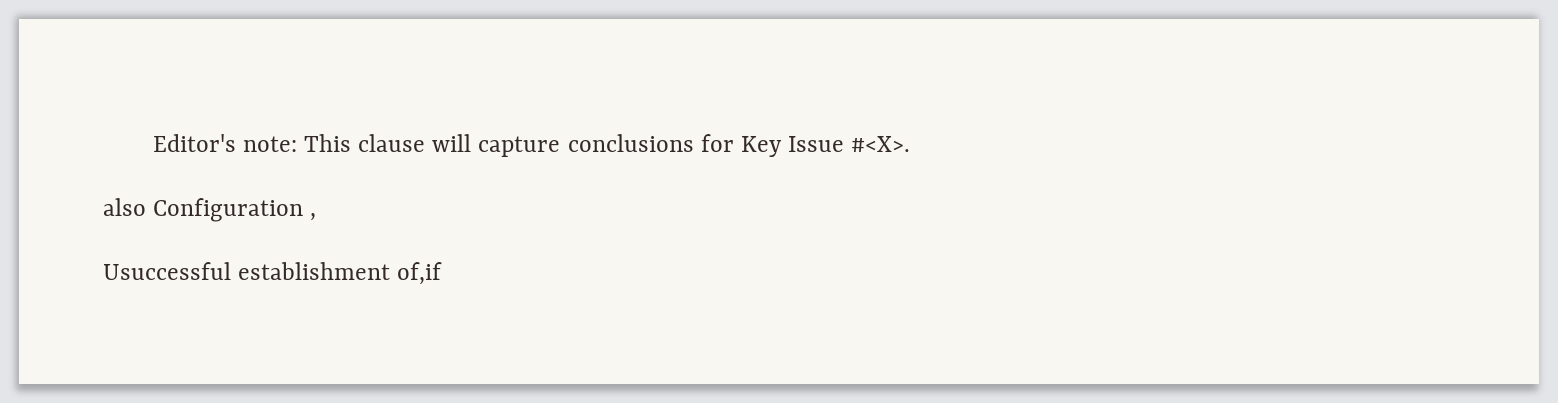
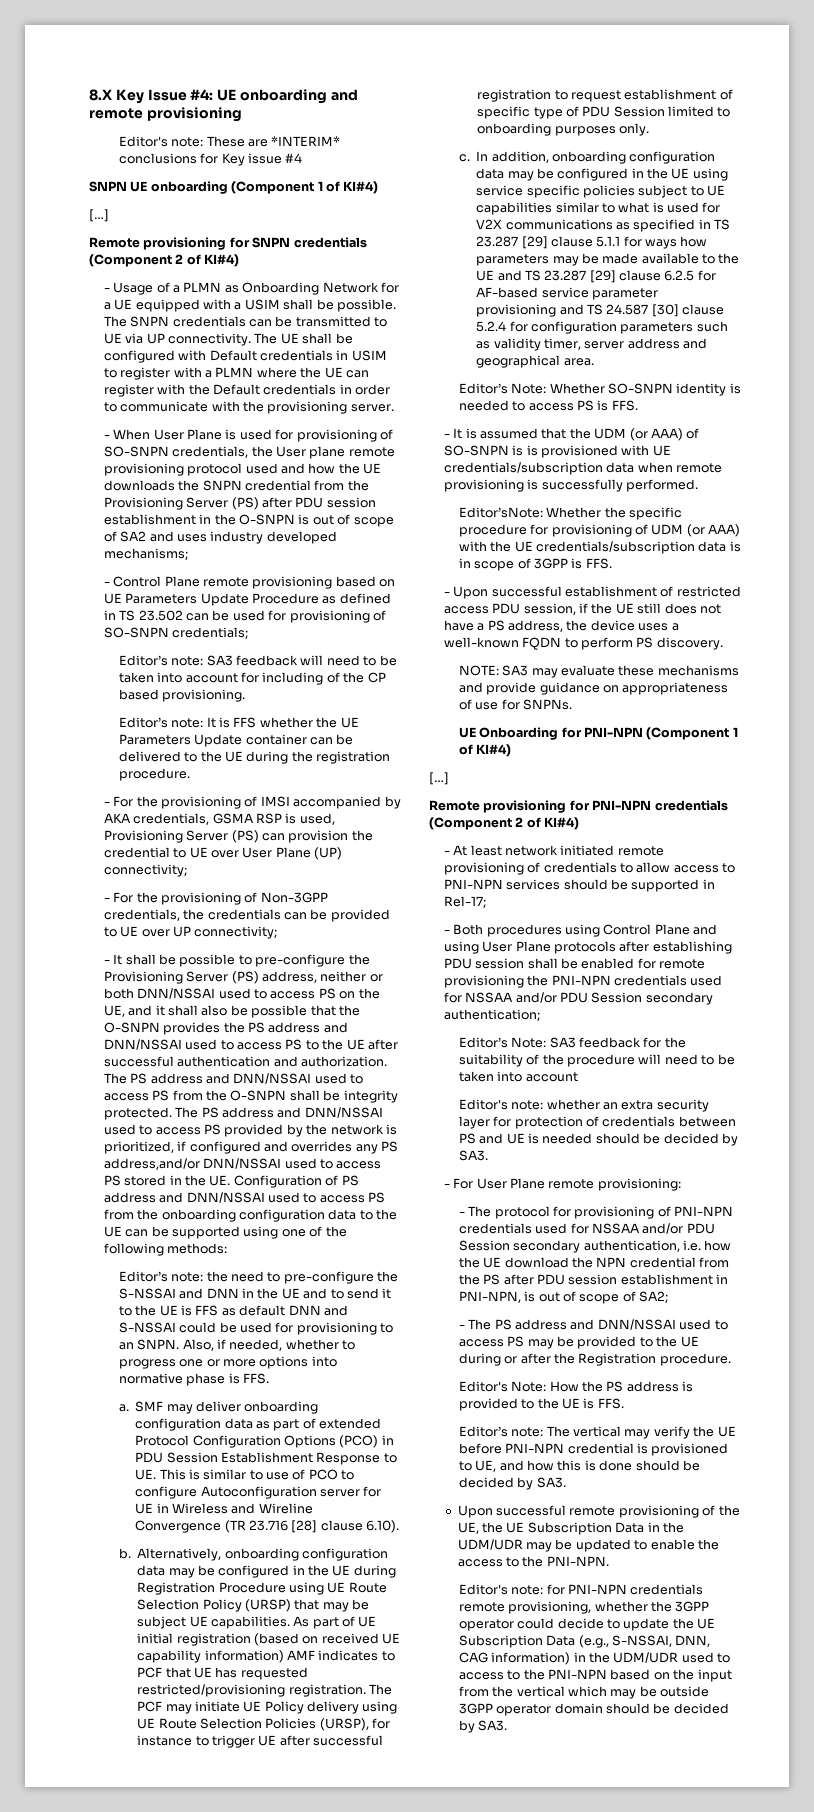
[152,134,911,157] [102,198,317,222] [102,262,443,285] Editor's note: This clause will capture conclusions for Key Issue #<X>. // also Configuration , // Usuccessful establishment of,if -> [89,89,358,104] [89,107,242,122] [118,136,341,147] [118,153,303,166] [89,181,379,194] [89,209,109,222] [89,237,367,250] [89,254,240,267] [103,282,399,295] [103,299,396,312] [103,316,388,327] [103,333,353,346] [103,350,387,363] [103,367,369,380] [103,384,391,397] [103,401,394,414] [103,429,393,442] [103,446,395,459] [103,463,382,476] [103,480,369,491] [103,497,376,510] [103,514,394,527] [103,531,337,544] [103,548,188,560] [103,576,396,589] [103,593,391,606] [103,610,386,623] [103,627,249,639] [118,655,397,666] [118,672,386,685] [118,689,246,702] [118,717,359,728] [118,734,354,747] [118,751,391,764] [118,768,190,781] [103,796,401,809] [103,813,335,825] [103,830,373,843] [103,847,343,860] [103,864,187,877] [103,892,328,905] [103,909,390,922] [103,926,278,939] [103,954,370,967] [103,971,383,984] [103,988,380,999] [103,1005,360,1018] [103,1022,348,1035] [103,1039,398,1050] [103,1056,388,1067] [103,1073,364,1084] [103,1090,398,1103] [103,1107,383,1120] [103,1124,397,1137] [103,1141,399,1154] [103,1158,382,1170] [103,1175,359,1188] [103,1192,386,1203] [103,1209,398,1222] [103,1226,347,1239] [103,1243,228,1256] [118,1271,399,1284] [118,1288,392,1299] [118,1305,348,1316] [118,1322,394,1335] [118,1339,356,1351] [118,1356,337,1369] [118,1373,270,1386] [118,1401,319,1414] [135,1418,382,1431] [135,1435,394,1448] [135,1452,397,1465] [135,1469,355,1480] [135,1486,382,1499] [135,1503,313,1514] [135,1520,400,1533] [118,1548,388,1561] [137,1565,396,1578] [137,1582,387,1595] [137,1599,370,1612] [137,1616,377,1629] [137,1633,401,1646] [137,1650,395,1663] [137,1667,308,1680] [137,1684,392,1697] [137,1701,398,1714] [137,1718,391,1731] [137,1735,384,1748] [477,89,733,102] [477,106,731,119] [477,123,649,136] [458,151,716,164] [476,168,728,181] [476,185,726,198] [476,202,721,215] [476,219,731,232] [476,236,708,249] [476,253,740,266] [476,270,716,283] [476,287,658,300] [476,304,725,317] [476,321,728,334] [476,338,708,351] [476,355,594,368] [458,383,741,396] [458,400,638,411] [443,428,700,441] [443,445,671,458] [443,462,723,475] [443,479,699,492] [458,507,683,520] [458,524,741,537] [458,541,741,554] [458,558,612,571] [443,586,741,599] [443,603,721,615] [443,620,679,632] [443,637,723,650] [458,665,739,678] [458,682,729,695] [458,699,573,710] [458,727,738,740] [458,744,512,757] [429,772,449,785] [429,800,728,813] [429,817,580,830] [443,845,664,856] [443,862,736,875] [443,879,715,892] [443,896,486,908] [443,924,718,937] [443,941,732,954] [443,958,706,969] [443,975,723,988] [443,992,713,1005] [443,1009,540,1021] [458,1037,686,1048] [458,1054,735,1067] [458,1071,578,1082] [458,1099,709,1112] [458,1116,736,1129] [458,1133,738,1146] [458,1150,488,1161] [443,1178,681,1191] [458,1206,734,1219] [458,1223,715,1234] [458,1240,732,1253] [458,1257,730,1268] [458,1274,729,1285] [458,1291,669,1304] [458,1319,728,1330] [458,1336,699,1349] [458,1353,731,1366] [458,1381,694,1392] [458,1398,624,1411] [458,1426,736,1439] [458,1443,729,1456] [458,1460,700,1472] [458,1477,566,1490] [457,1505,740,1518] [457,1522,684,1535] [457,1539,719,1552] [457,1556,609,1567] [458,1584,704,1595] [458,1601,710,1614] [458,1618,716,1631] [458,1635,711,1648] [458,1652,731,1665] [458,1669,732,1682] [458,1686,710,1699] [458,1703,729,1716] [458,1720,508,1733] 8.X Key Issue #4: UE onboarding and remote provisioning // Editor's note: These are *INTERIM* conclusions for Key issue #4 // SNPN UE onboarding (Component 1 of KI#4) // […] // Remote provisioning for SNPN credentials (Component 2 of KI#4) // - Usage of a PLMN as Onboarding Network for a UE equipped with a USIM shall be possible. The SNPN credentials can be transmitted to UE via UP connectivity. The UE shall be configured with Default credentials in USIM to register with a PLMN where the UE can register with the Default credentials in order to communicate with the provisioning server. // - When User Plane is used for provisioning of SO-SNPN credentials, the User plane remote provisioning protocol used and how the UE downloads the SNPN credential from the Provisioning Server (PS) after PDU session establishment in the O-SNPN is out of scope of SA2 and uses industry developed mechanisms; // - Control Plane remote provisioning based on UE Parameters Update Procedure as defined in TS 23.502 can be used for provisioning of SO-SNPN credentials; // Editor’s note: SA3 feedback will need to be taken into account for including of the CP based provisioning. // Editor’s note: It is FFS whether the UE Parameters Update container can be delivered to the UE during the registration procedure. // - For the provisioning of IMSI accompanied by AKA credentials, GSMA RSP is used, Provisioning Server (PS) can provision the credential to UE over User Plane (UP) connectivity; // - For the provisioning of Non-3GPP credentials, the credentials can be provided to UE over UP connectivity; // - It shall be possible to pre-configure the Provisioning Server (PS) address, neither or both DNN/NSSAI used to access PS on the UE, and it shall also be possible that the O-SNPN provides the PS address and DNN/NSSAI used to access PS to the UE after successful authentication and authorization. The PS address and DNN/NSSAI used to access PS from the O-SNPN shall be integrity protected. The PS address and DNN/NSSAI used to access PS provided by the network is prioritized, if configured and overrides any PS address,and/or DNN/NSSAI used to access PS stored in the UE. Configuration of PS address and DNN/NSSAI used to access PS from the onboarding configuration data to the UE can be supported using one of the following methods: // Editor’s note: the need to pre-configure the S-NSSAI and DNN in the UE and to send it to the UE is FFS as default DNN and S-NSSAI could be used for provisioning to an SNPN. Also, if needed, whether to progress one or more options into normative phase is FFS. // a. SMF may deliver onboarding configuration data as part of extended Protocol Configuration Options (PCO) in PDU Session Establishment Response to UE. This is similar to use of PCO to configure Autoconfiguration server for UE in Wireless and Wireline Convergence (TR 23.716 [28] clause 6.10). // b. Alternatively, onboarding configuration data may be configured in the UE during Registration Procedure using UE Route Selection Policy (URSP) that may be subject UE capabilities. As part of UE initial registration (based on received UE capability information) AMF indicates to PCF that UE has requested restricted/provisioning registration. The PCF may initiate UE Policy delivery using UE Route Selection Policies (URSP), for instance to trigger UE after successful registration to request establishment of specific type of PDU Session limited to onboarding purposes only. // c. In addition, onboarding configuration data may be configured in the UE using service specific policies subject to UE capabilities similar to what is used for V2X communications as specified in TS 23.287 [29] clause 5.1.1 for ways how parameters may be made available to the UE and TS 23.287 [29] clause 6.2.5 for AF-based service parameter provisioning and TS 24.587 [30] clause 5.2.4 for configuration parameters such as validity timer, server address and geographical area. // Editor’s Note: Whether SO-SNPN identity is needed to access PS is FFS. // - It is assumed that the UDM (or AAA) of SO-SNPN is is provisioned with UE credentials/subscription data when remote provisioning is successfully performed. // Editor’sNote: Whether the specific procedure for provisioning of UDM (or AAA) with the UE credentials/subscription data is in scope of 3GPP is FFS. // - Upon successful establishment of restricted access PDU session, if the UE still does not have a PS address, the device uses a well-known FQDN to perform PS discovery. // NOTE: SA3 may evaluate these mechanisms and provide guidance on appropriateness of use for SNPNs. // UE Onboarding for PNI-NPN (Component 1 of KI#4) // […] // Remote provisioning for PNI-NPN credentials (Component 2 of KI#4) // - At least network initiated remote provisioning of credentials to allow access to PNI-NPN services should be supported in Rel-17; // - Both procedures using Control Plane and using User Plane protocols after establishing PDU session shall be enabled for remote provisioning the PNI-NPN credentials used for NSSAA and/or PDU Session secondary authentication; // Editor’s Note: SA3 feedback for the suitability of the procedure will need to be taken into account // Editor's note: whether an extra security layer for protection of credentials between PS and UE is needed should be decided by SA3. // - For User Plane remote provisioning: // - The protocol for provisioning of PNI-NPN credentials used for NSSAA and/or PDU Session secondary authentication, i.e. how the UE download the NPN credential from the PS after PDU session establishment in PNI-NPN, is out of scope of SA2; // - The PS address and DNN/NSSAI used to access PS may be provided to the UE during or after the Registration procedure. // Editor's Note: How the PS address is provided to the UE is FFS. // Editor’s note: The vertical may verify the UE before PNI-NPN credential is provisioned to UE, and how this is done should be decided by SA3. // Upon successful remote provisioning of the UE, the UE Subscription Data in the UDM/UDR may be updated to enable the access to the PNI-NPN. // Editor's note: for PNI-NPN credentials remote provisioning, whether the 3GPP operator could decide to update the UE Subscription Data (e.g., S-NSSAI, DNN, CAG information) in the UDM/UDR used to access to the PNI-NPN based on the input from the vertical which may be outside 3GPP operator domain should be decided by SA3.

